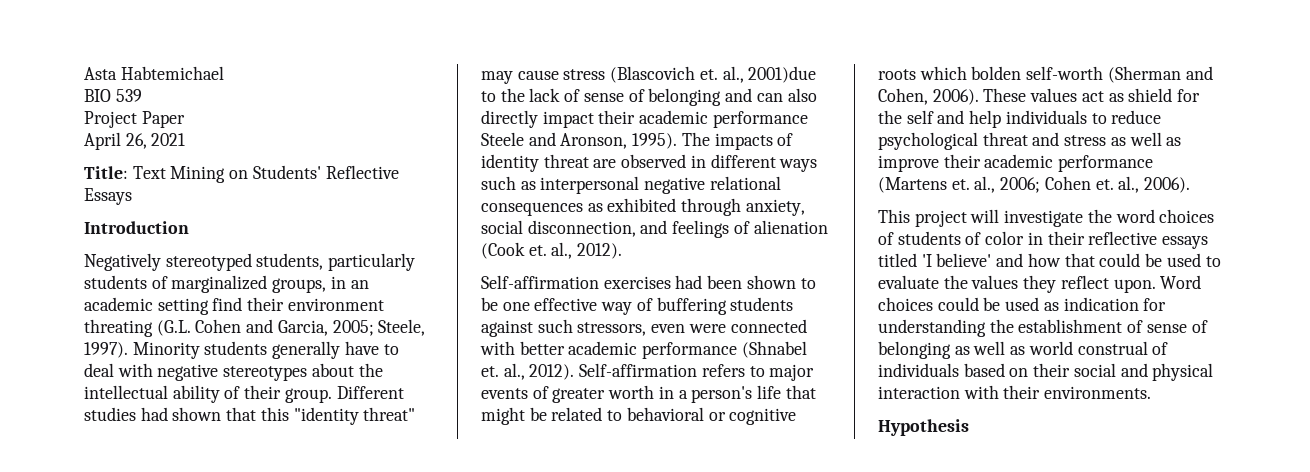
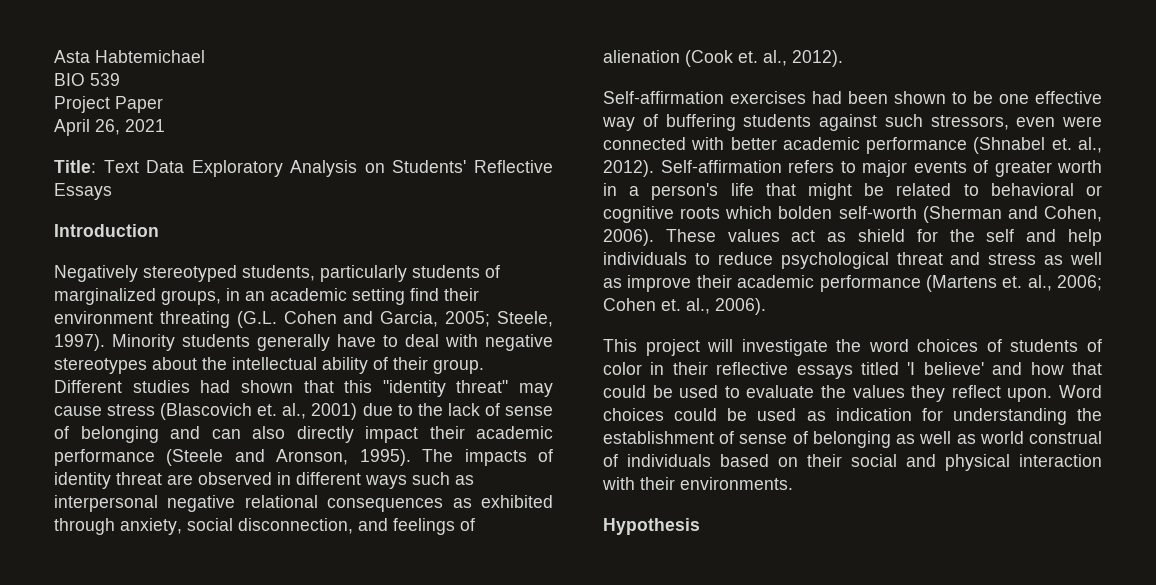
[170,166,226,183] Mining -> [146,160,358,177] Data Exploratory Analysis
[748,66,817,83] 2001)due -> [311,403,393,420] 2001) due
[481,132,524,146] Steele -> [166,449,224,466] (Steele

